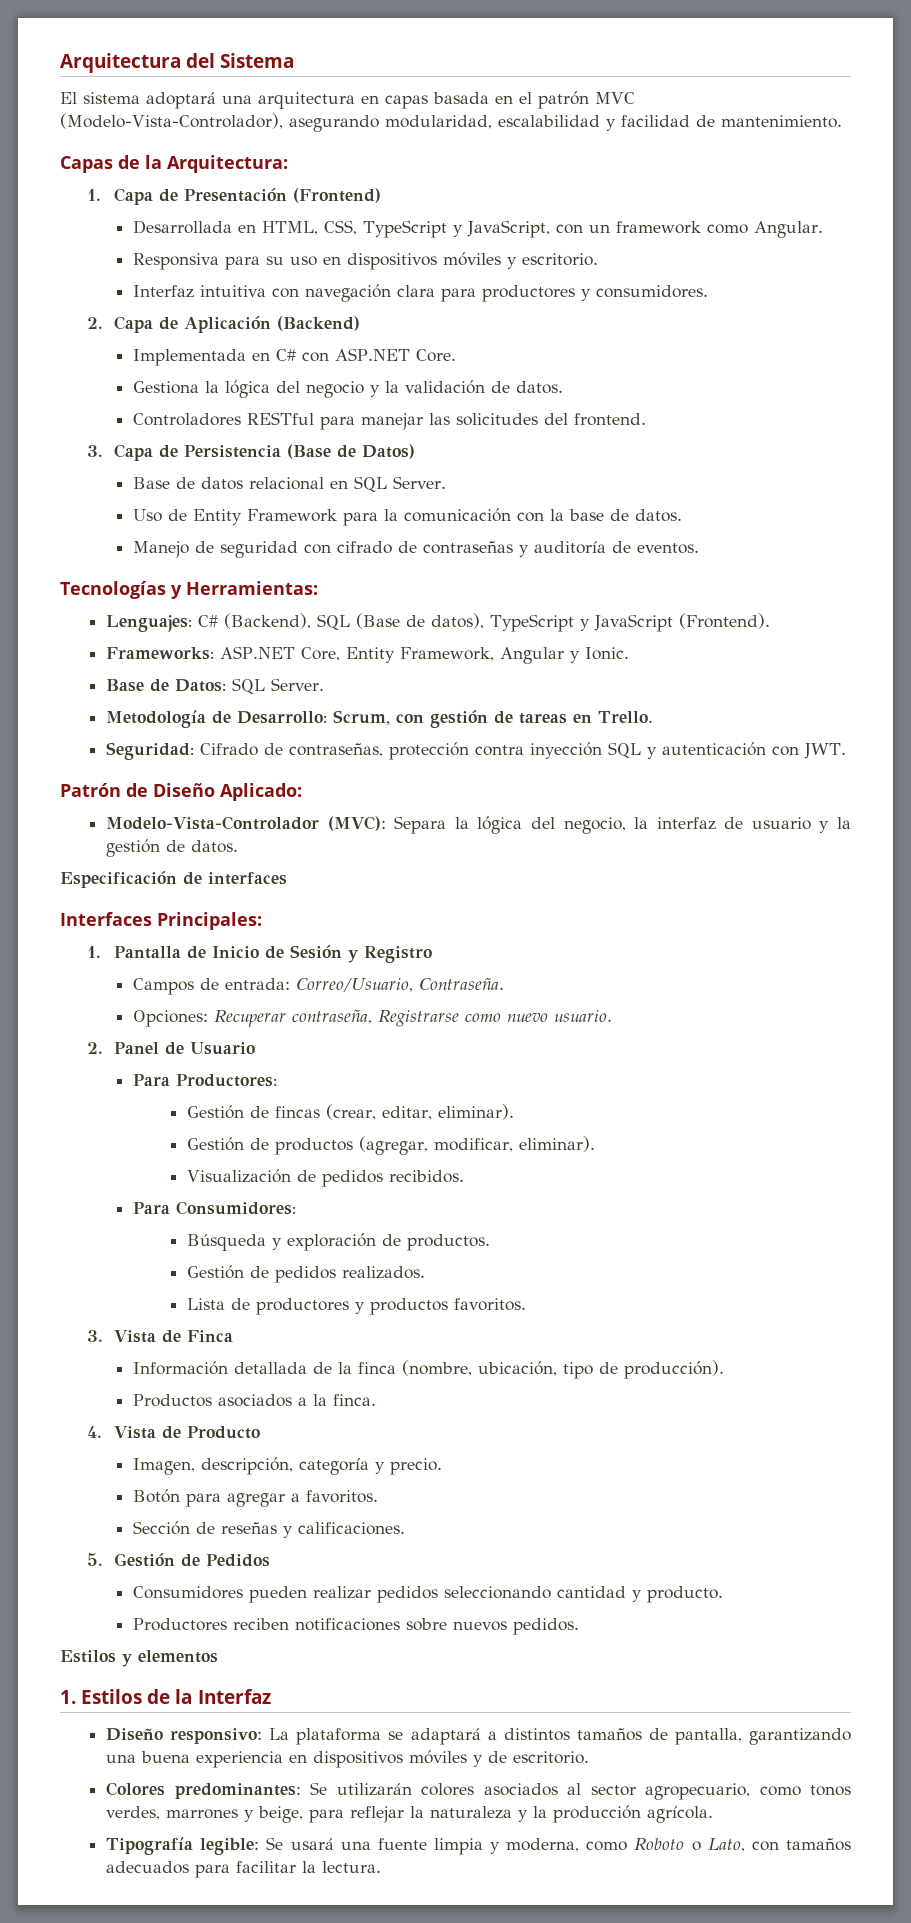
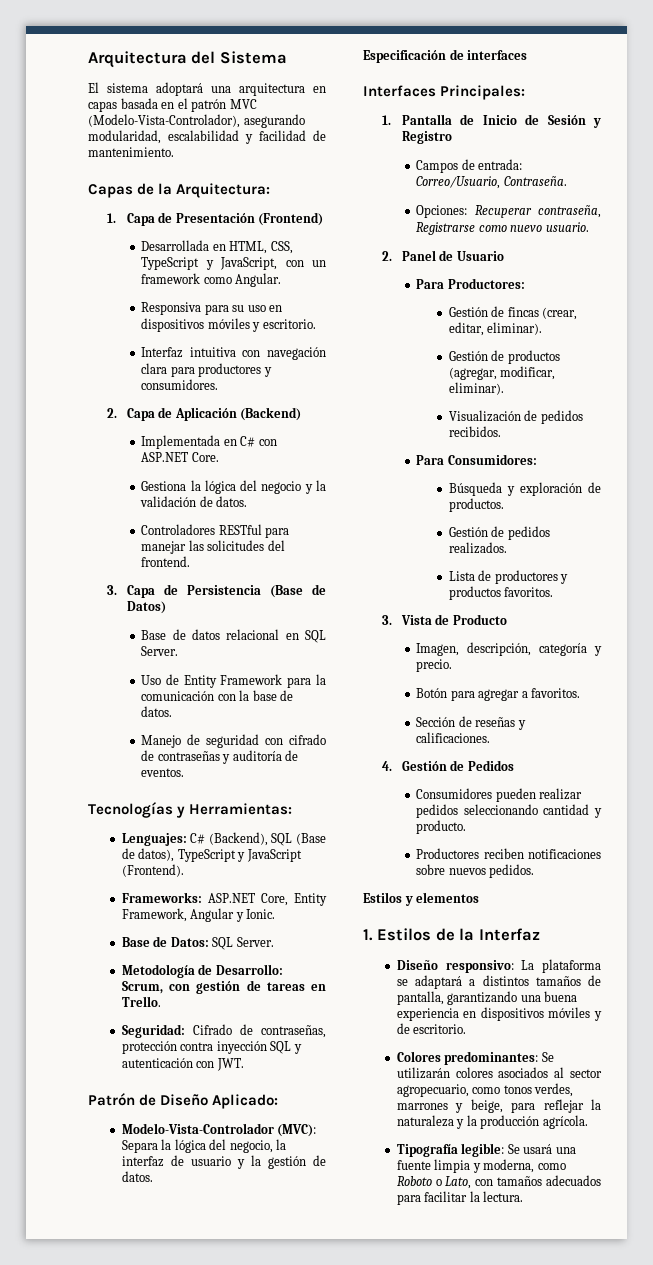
[186,1330,233,1342] [133,1360,725,1379] [133,1394,377,1407] [86,1426,181,1439] Finca // Información detallada de la finca (nombre, ubicación, tipo de producción). // Productos asociados a la finca. // 4. Vista de -> (450, 619) none
[86,1553,103,1566] 5. -> [382,761,393,771] 4.

